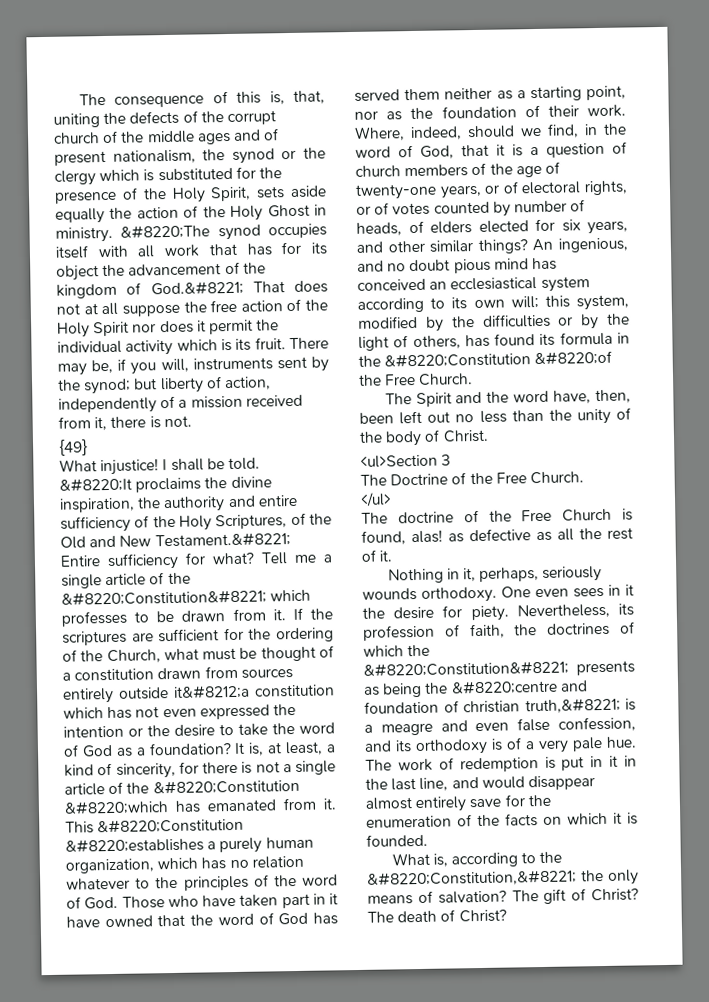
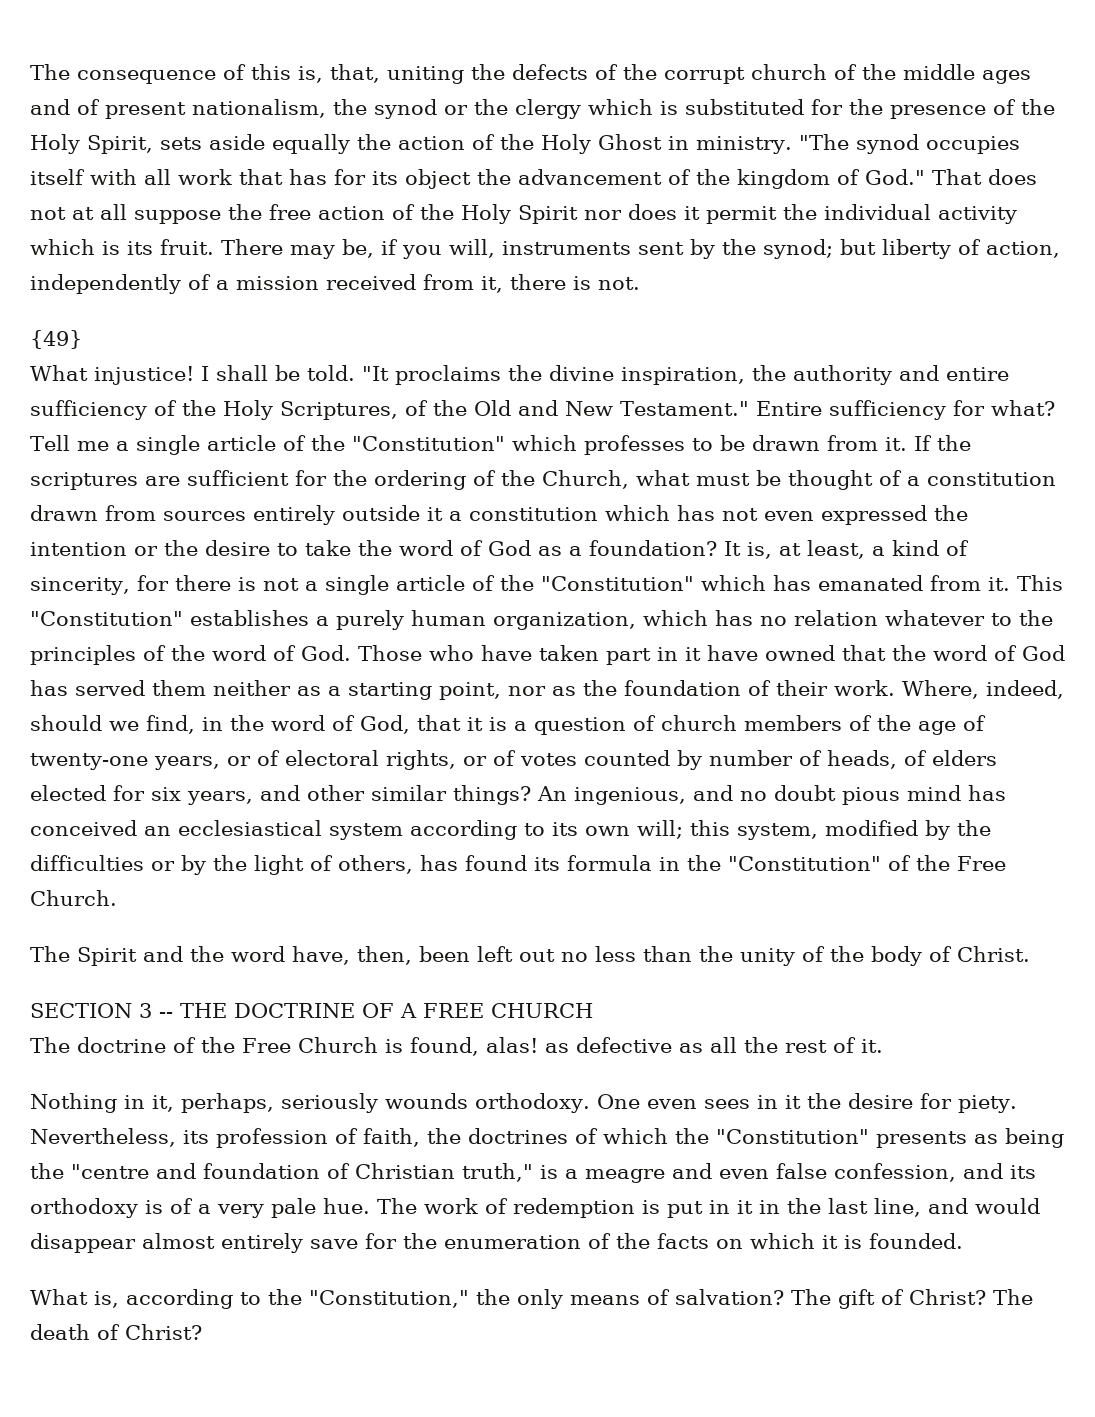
[120,224,211,239] &#8220;The -> [798,134,849,150] "The
[150,280,244,296] God.&#8221; -> [865,169,925,185] God."
[59,477,132,492] &#8220;It -> [362,366,389,381] "It
[154,532,291,548] Testament.&#8221; -> [620,401,749,416] Testament."
[61,589,267,606] &#8220;Constitution&#8221; -> [351,436,505,451] "Constitution"
[173,684,250,699] it&#8212;a -> [427,507,462,521] it a
[152,778,300,795] [64,800,169,815] &#8220;Constitution &#8220;which -> [540,575,766,591] "Constitution" which
[97,817,245,834] [65,837,204,853] &#8220;Constitution &#8220;establishes -> [30,610,309,626] "Constitution" establishes
[384,350,613,368] &#8220;Constitution &#8220;of -> [728,855,911,871] "Constitution" of
[360,454,438,468] <ul>Section -> [30,1003,132,1018] SECTION
[360,471,584,486] [360,492,392,507] // The Doctrine of the Free Church. // </ul> -> [159,1003,593,1018] -- THE DOCTRINE OF A FREE CHURCH
[363,660,569,677] &#8220;Constitution&#8221; -> [716,1129,869,1144] "Constitution"
[450,679,558,695] &#8220;centre -> [71,1164,149,1179] "centre
[463,697,621,714] christian truth,&#8221; -> [355,1163,533,1182] Christian truth,"
[367,869,577,887] &#8220;Constitution,&#8221; -> [309,1290,469,1308] "Constitution,"

